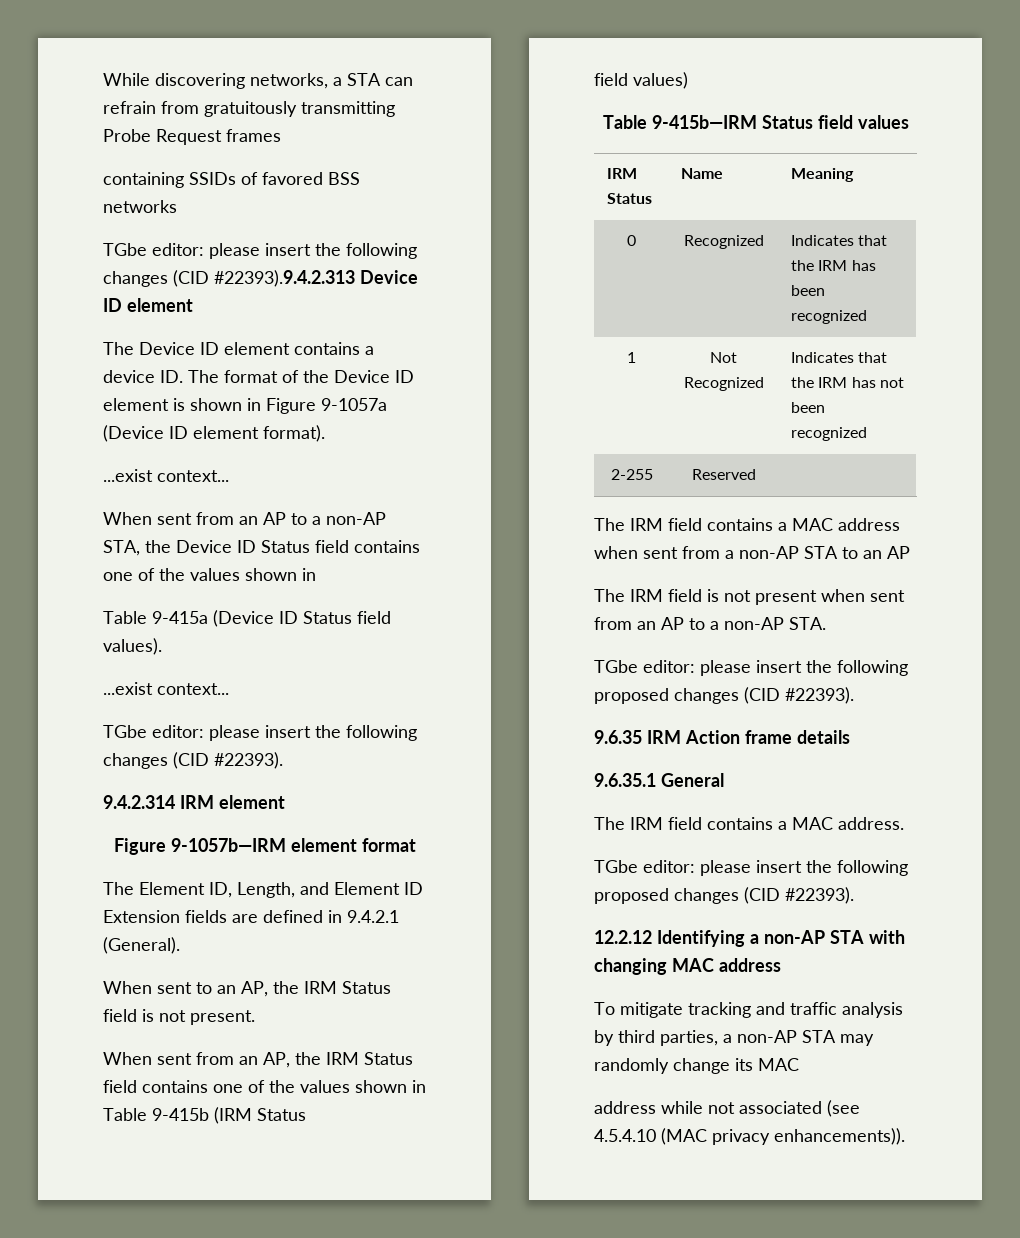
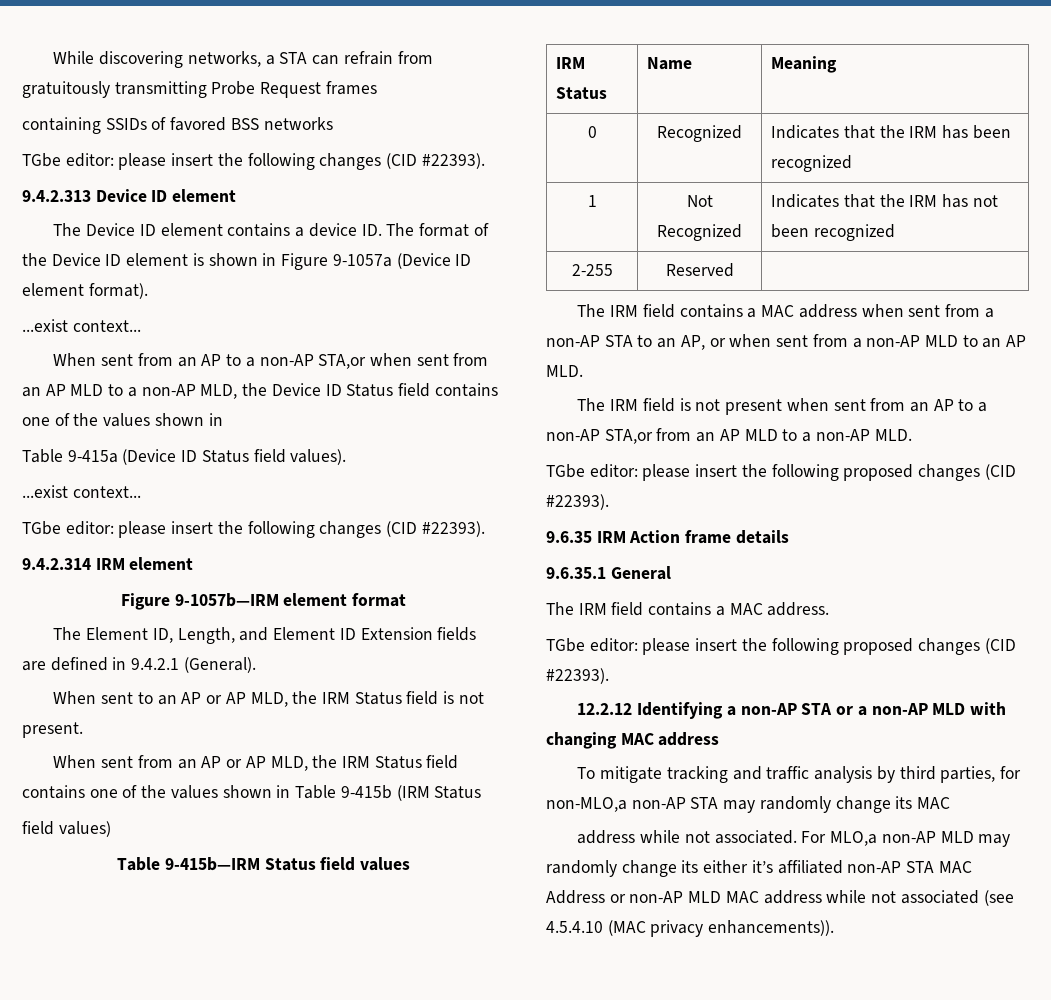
[214,270,355,287] #22393).9.4.2.313 -> [421,153,485,169] [22,190,91,202] #22393). // 9.4.2.313
[103,540,140,556] STA, -> [318,353,489,369] [22,384,238,399] STA,or when sent from an AP MLD to a non-AP MLD,
[241,981,268,997] AP, -> [181,692,288,707] AP or AP MLD,
[263,1052,290,1068] AP, -> [201,756,308,771] AP or AP MLD,
[887,546,910,559] AP -> [680,334,1027,350] [546,365,583,377] AP, or when sent from a non-AP MLD to an AP MLD.
[789,617,826,630] STA. -> [604,428,912,444] STA,or from an AP MLD to a non-AP MLD.
(864, 937) none -> [836,703,966,716] or a non-AP MLD
[723,1034,732,1043] a -> [1000,766,1022,779] [546,797,627,812] for non-MLO,a
(735, 1108) none -> [714,830,1011,847] [546,860,972,877] [546,890,897,904] associated. For MLO,a non-AP MLD may randomly change its either it’s affiliated non-AP STA MAC Address or non-AP MLD MAC address while not

